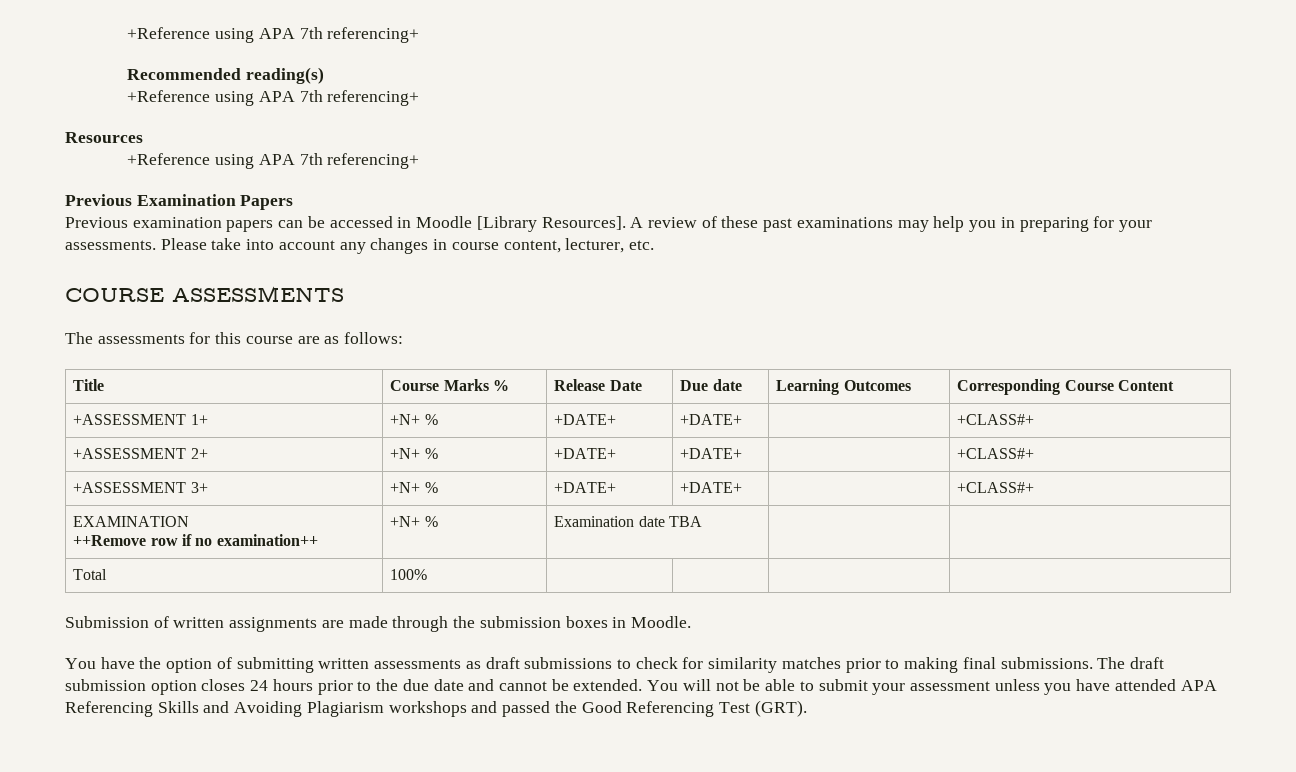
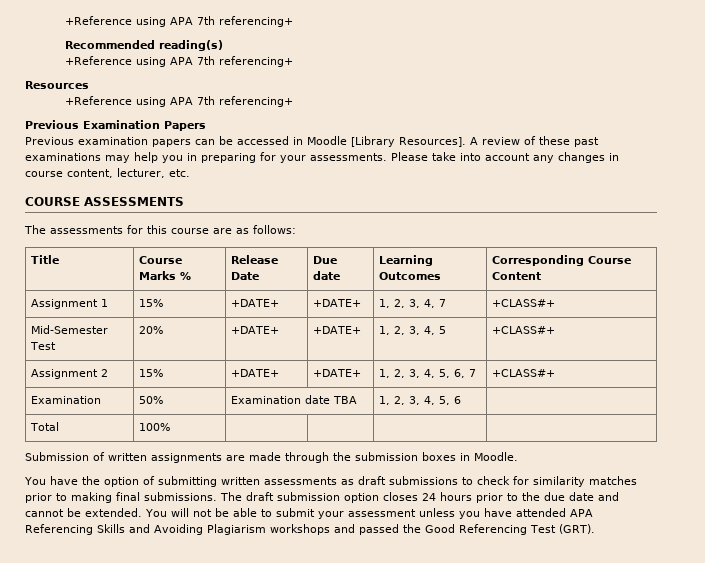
[73,414,208,425] [390,414,438,425] [554,414,617,425] [680,414,743,425] [957,414,1035,425] [73,448,208,459] [390,448,438,459] [554,448,617,459] [680,448,743,459] [957,448,1035,459] [73,482,208,493] [390,482,438,493] [554,482,617,493] [680,482,743,493] [957,482,1035,493] [73,516,190,527] [73,534,318,546] [390,516,438,527] [554,516,702,527] +ASSESSMENT 1+ | +N+ % | +DATE+ | +DATE+ | | +CLASS#+ // +ASSESSMENT 2+ | +N+ % | +DATE+ | +DATE+ | | +CLASS#+ // +ASSESSMENT 3+ | +N+ % | +DATE+ | +DATE+ | | +CLASS#+ // EXAMINATION // ++Remove row if no examination++ | +N+ % | Examination date TBA | -> [31,299,109,309] [139,299,164,307] [231,299,280,307] [313,299,362,307] [379,299,447,308] [492,299,556,307] [31,325,109,334] [30,342,57,350] [139,326,164,334] [231,326,280,334] [313,326,362,334] [379,326,447,335] [492,326,556,334] [31,369,109,379] [139,369,164,377] [231,369,280,377] [313,369,362,377] [379,369,477,378] [492,369,556,377] [31,396,102,404] [139,396,164,404] [231,395,358,404] [379,396,462,405] Assignment 1 | 15% | +DATE+ | +DATE+ | 1, 2, 3, 4, 7 | +CLASS#+ // Mid-Semester Test | 20% | +DATE+ | +DATE+ | 1, 2, 3, 4, 5 | +CLASS#+ // Assignment 2 | 15% | +DATE+ | +DATE+ | 1, 2, 3, 4, 5, 6, 7 | +CLASS#+ // Examination | 50% | Examination date TBA | 1, 2, 3, 4, 5, 6

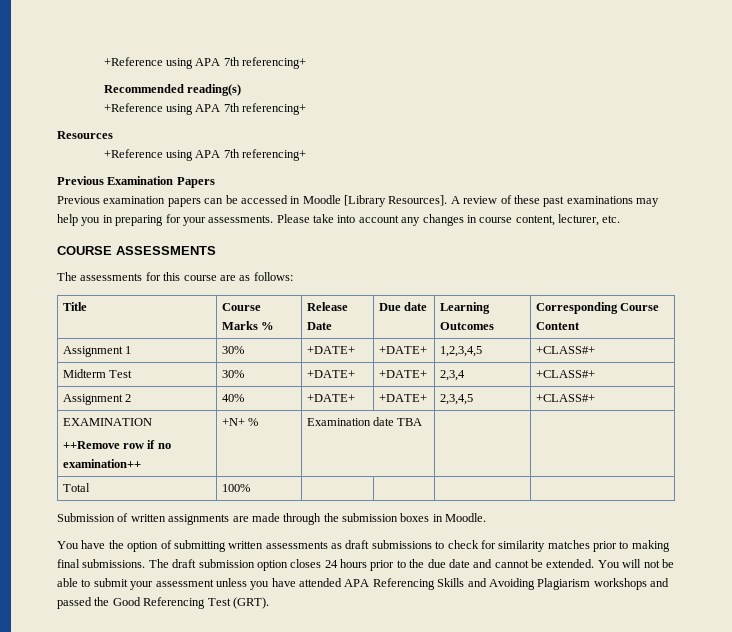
[139,299,164,307] [231,299,280,307] [313,299,362,307] [379,299,447,308] [492,299,556,307] [31,325,109,334] 15% | +DATE+ | +DATE+ | 1, 2, 3, 4, 7 | +CLASS#+ // Mid-Semester -> [221,346,244,354] [306,346,355,354] [378,346,427,354] [439,346,482,357] [535,346,595,354] [62,369,106,378] 30% | +DATE+ | +DATE+ | 1,2,3,4,5 | +CLASS#+ // Midterm
[139,326,164,334] [231,326,280,334] [313,326,362,334] [379,326,447,335] 20% | +DATE+ | +DATE+ | 1, 2, 3, 4, 5 -> [221,370,244,378] [306,370,355,378] [378,370,427,378] [439,370,465,381] 30% | +DATE+ | +DATE+ | 2,3,4
[139,369,164,377] [231,369,280,377] [313,369,362,377] [379,369,477,378] [492,369,556,377] [31,396,102,404] [139,396,164,404] [231,395,358,404] [379,396,462,405] 15% | +DATE+ | +DATE+ | 1, 2, 3, 4, 5, 6, 7 | +CLASS#+ // Examination | 50% | Examination date TBA | 1, 2, 3, 4, 5, 6 -> [221,394,244,402] [306,394,355,402] [378,394,427,402] [439,394,473,405] [535,394,595,402] [62,418,152,426] [62,440,171,449] [62,459,141,468] [221,418,258,426] [306,417,423,426] 40% | +DATE+ | +DATE+ | 2,3,4,5 | +CLASS#+ // EXAMINATION // ++Remove row if no examination++ | +N+ % | Examination date TBA |

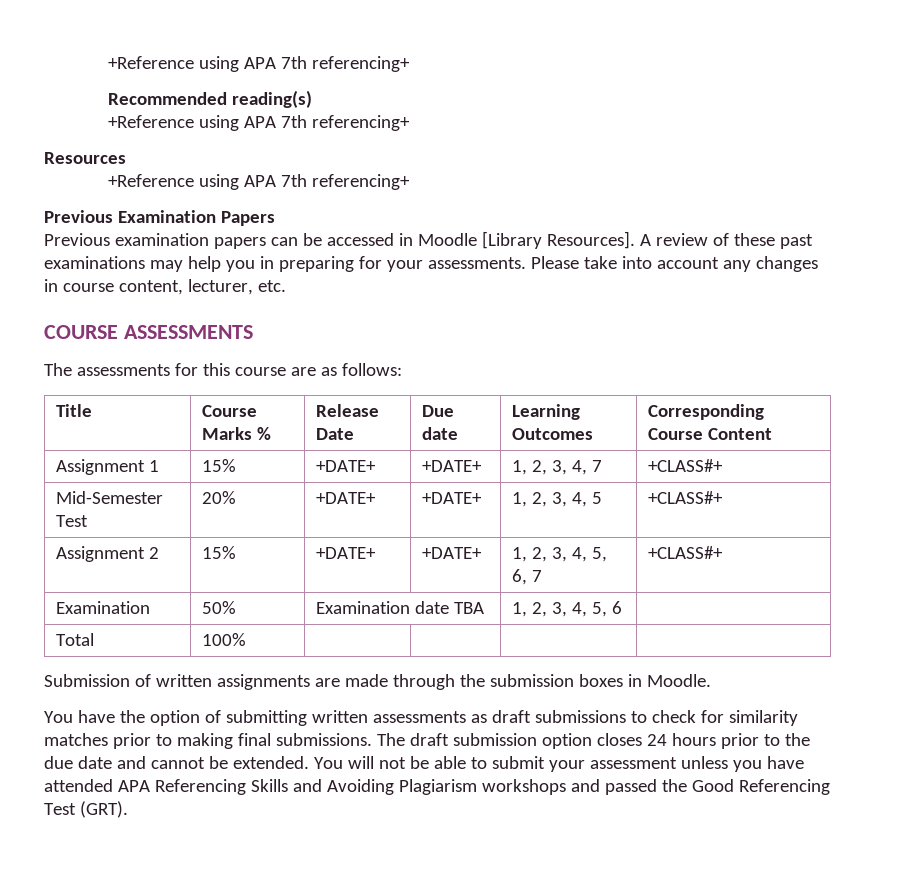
[221,346,244,354] [306,346,355,354] [378,346,427,354] [439,346,482,357] [535,346,595,354] [62,369,106,378] 30% | +DATE+ | +DATE+ | 1,2,3,4,5 | +CLASS#+ // Midterm -> [202,459,237,472] [316,460,377,472] [422,460,483,472] [512,460,603,475] [648,459,724,472] [56,491,164,504] 15% | +DATE+ | +DATE+ | 1, 2, 3, 4, 7 | +CLASS#+ // Mid-Semester
[221,370,244,378] [306,370,355,378] [378,370,427,378] [439,370,465,381] 30% | +DATE+ | +DATE+ | 2,3,4 -> [202,491,237,504] [316,492,377,504] [422,492,483,504] [512,492,603,507] 20% | +DATE+ | +DATE+ | 1, 2, 3, 4, 5
[221,394,244,402] [306,394,355,402] [378,394,427,402] [439,394,473,405] [535,394,595,402] [62,418,152,426] [62,440,171,449] [62,459,141,468] [221,418,258,426] [306,417,423,426] 40% | +DATE+ | +DATE+ | 2,3,4,5 | +CLASS#+ // EXAMINATION // ++Remove row if no examination++ | +N+ % | Examination date TBA | -> [202,546,237,559] [316,547,377,559] [422,547,483,559] [512,547,608,562] [512,569,543,585] [648,546,724,559] [56,601,151,614] [202,601,237,614] [316,601,485,614] [512,601,623,617] 15% | +DATE+ | +DATE+ | 1, 2, 3, 4, 5, 6, 7 | +CLASS#+ // Examination | 50% | Examination date TBA | 1, 2, 3, 4, 5, 6

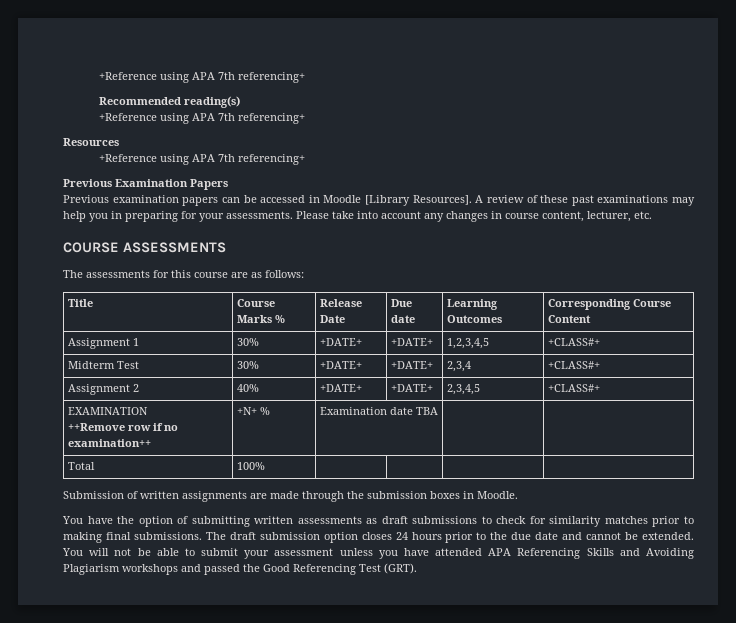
[202,459,237,472] [316,460,377,472] [422,460,483,472] [512,460,603,475] [648,459,724,472] [56,491,164,504] 15% | +DATE+ | +DATE+ | 1, 2, 3, 4, 7 | +CLASS#+ // Mid-Semester -> [236,338,259,346] [319,338,362,346] [390,338,433,346] [446,338,489,349] [547,338,600,346] [67,361,115,369] 30% | +DATE+ | +DATE+ | 1,2,3,4,5 | +CLASS#+ // Midterm
[202,491,237,504] [316,492,377,504] [422,492,483,504] [512,492,603,507] 20% | +DATE+ | +DATE+ | 1, 2, 3, 4, 5 -> [236,361,259,369] [319,361,362,369] [390,361,433,369] [446,361,471,372] 30% | +DATE+ | +DATE+ | 2,3,4
[202,546,237,559] [316,547,377,559] [422,547,483,559] [512,547,608,562] [512,569,543,585] [648,546,724,559] [56,601,151,614] [202,601,237,614] [316,601,485,614] [512,601,623,617] 15% | +DATE+ | +DATE+ | 1, 2, 3, 4, 5, 6, 7 | +CLASS#+ // Examination | 50% | Examination date TBA | 1, 2, 3, 4, 5, 6 -> [236,384,259,392] [319,384,362,392] [390,384,433,392] [446,384,480,395] [547,384,600,392] [67,407,148,415] [67,423,178,431] [67,439,151,447] [236,407,270,415] [319,407,438,415] 40% | +DATE+ | +DATE+ | 2,3,4,5 | +CLASS#+ // EXAMINATION // ++Remove row if no examination++ | +N+ % | Examination date TBA |

